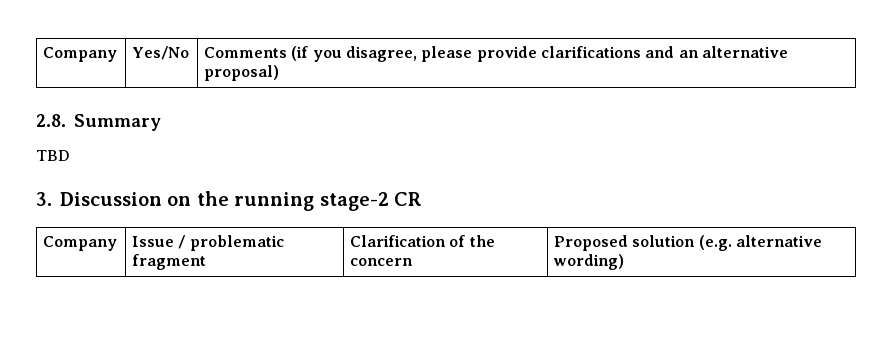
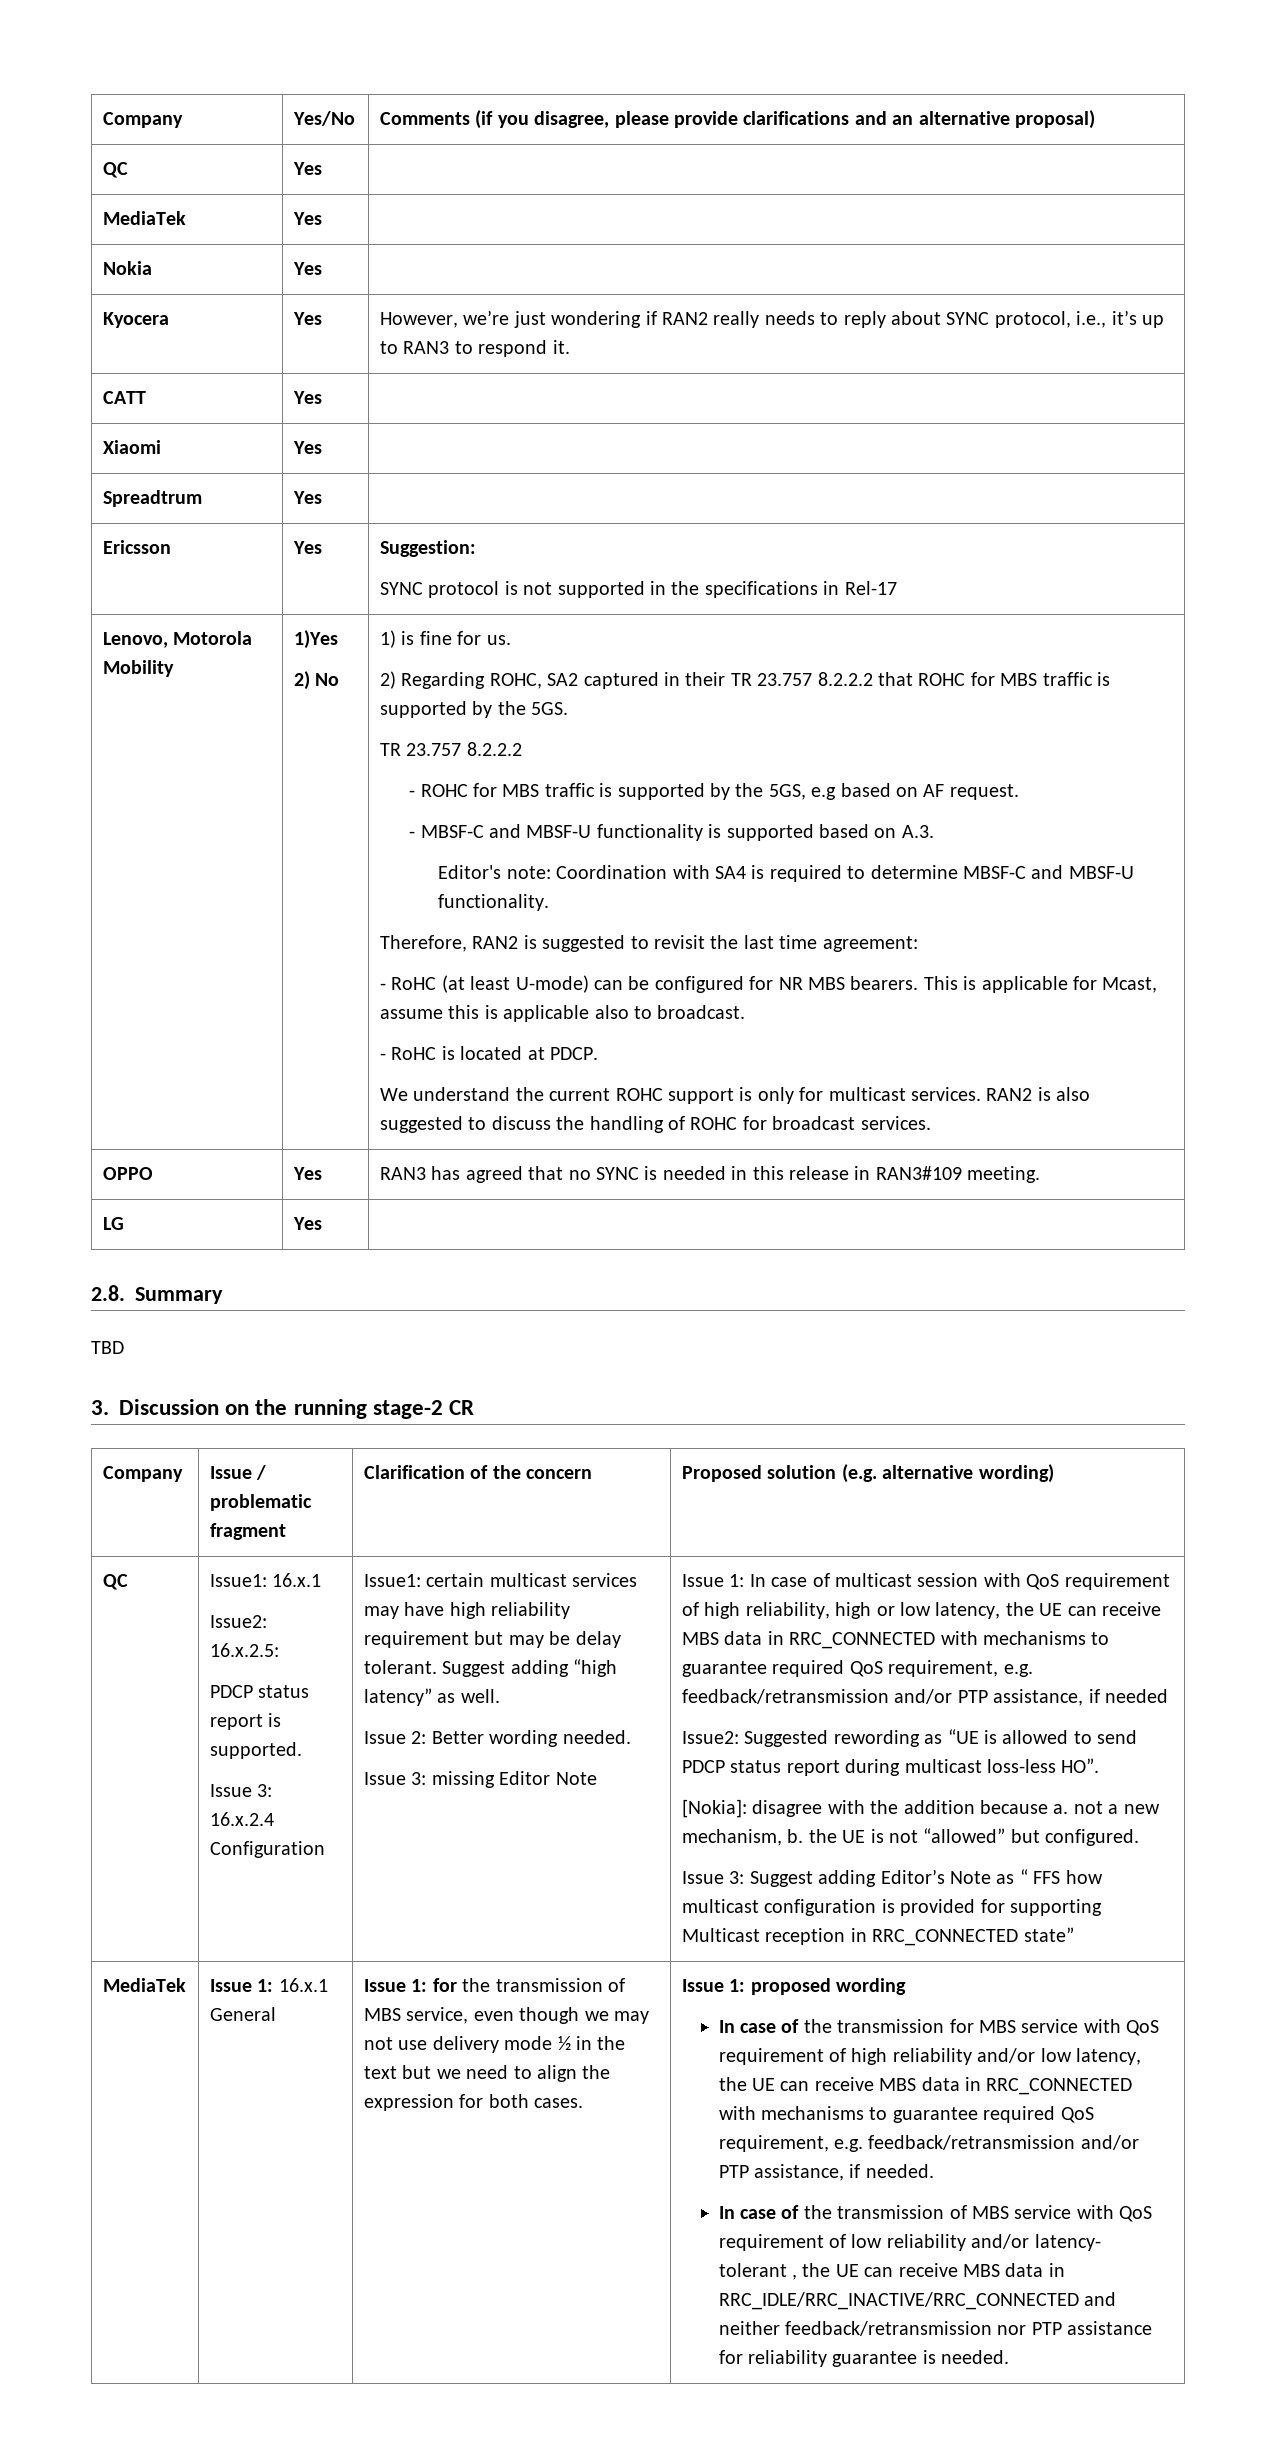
(280, 73) none -> [102,162,128,178] [292,162,322,175] [102,211,186,225] [292,212,322,225] [102,261,152,275] [292,262,322,275] [102,312,169,328] [292,312,322,325] [379,310,1164,328] [379,340,570,357] [102,391,146,404] [292,391,322,404] [102,440,161,454] [292,441,322,454] [102,490,202,507] [292,491,322,504] [102,540,171,554] [292,541,322,554] [379,540,476,557] [379,581,897,598] [102,631,253,648] [102,660,174,677] [293,630,338,649] [293,671,340,690] [379,630,511,648] [379,671,1110,689] [379,701,569,718] [379,742,522,756] [409,783,1019,800] [409,824,934,841] [438,865,1134,882] [438,894,550,911] [379,935,918,952] [379,975,1158,993] [379,1005,746,1022] [379,1046,598,1060] [379,1087,1091,1104] [379,1116,931,1133] [102,1167,153,1180] [292,1167,322,1180] [379,1166,1041,1183] [102,1217,124,1230] [292,1217,322,1230] // QC | Yes | // MediaTek | Yes | // Nokia | Yes | // Kyocera | Yes | However, we’re just wondering if RAN2 really needs to reply about SYNC protocol, i.e., it’s up to RAN3 to respond it. // CATT | Yes | // Xiaomi | Yes | // Spreadtrum | Yes | // Ericsson | Yes | Suggestion: // SYNC protocol is not supported in the specifications in Rel-17 // Lenovo, Motorola Mobility | 1)Yes // 2) No | 1) is fine for us. // 2) Regarding ROHC, SA2 captured in their TR 23.757 8.2.2.2 that ROHC for MBS traffic is supported by the 5GS. // TR 23.757 8.2.2.2 // - ROHC for MBS traffic is supported by the 5GS, e.g based on AF request. // - MBSF-C and MBSF-U functionality is supported based on A.3. // Editor's note: Coordination with SA4 is required to determine MBSF-C and MBSF-U functionality. // Therefore, RAN2 is suggested to revisit the last time agreement: // - RoHC (at least U-mode) can be configured for NR MBS bearers. This is applicable for Mcast, assume this is applicable also to broadcast. // - RoHC is located at PDCP. // We understand the current ROHC support is only for multicast services. RAN2 is also suggested to discuss the handling of ROHC for broadcast services. // OPPO | Yes | RAN3 has agreed that no SYNC is needed in this release in RAN3#109 meeting. // LG | Yes |
(625, 262) none -> [102,1574,128,1590] [209,1573,322,1587] [209,1615,267,1628] [209,1643,279,1657] [209,1685,310,1698] [209,1713,282,1730] [209,1742,302,1759] [209,1784,273,1797] [209,1812,274,1826] [209,1841,325,1858] [363,1573,638,1587] [363,1602,571,1619] [363,1631,621,1648] [363,1659,618,1677] [363,1688,500,1706] [363,1730,631,1747] [363,1771,597,1788] [681,1573,1170,1590] [681,1602,1161,1619] [681,1631,1110,1649] [681,1660,1033,1677] [681,1689,1168,1706] [681,1729,1138,1747] [681,1758,1100,1776] [681,1799,1160,1818] [681,1828,1140,1846] [681,1869,1103,1887] [681,1899,1102,1916] [681,1927,1074,1946] [102,1978,186,1992] [209,1978,328,1992] [209,2007,276,2021] [363,1978,625,1992] [363,2007,649,2024] [363,2036,626,2053] [363,2065,611,2082] [363,2094,584,2111] [681,1978,907,1995] [718,2019,1160,2036] [718,2048,1141,2065] [718,2077,1133,2095] [718,2106,1094,2123] [718,2135,1139,2152] [718,2164,934,2181] [718,2205,1153,2222] [718,2234,1101,2251] [718,2263,1065,2280] [718,2292,1116,2310] [718,2321,1153,2336] [718,2350,1010,2367] // QC | Issue1: 16.x.1 // Issue2: 16.x.2.5: // PDCP status report is supported. // Issue 3: 16.x.2.4 Configuration | Issue1: certain multicast services may have high reliability requirement but may be delay tolerant. Suggest adding “high latency” as well. // Issue 2: Better wording needed. // Issue 3: missing Editor Note | Issue 1: In case of multicast session with QoS requirement of high reliability, high or low latency, the UE can receive MBS data in RRC_CONNECTED with mechanisms to guarantee required QoS requirement, e.g. feedback/retransmission and/or PTP assistance, if needed // Issue2: Suggested rewording as “UE is allowed to send PDCP status report during multicast loss-less HO”. // [Nokia]: disagree with the addition because a. not a new mechanism, b. the UE is not “allowed” but configured. // Issue 3: Suggest adding Editor’s Note as “ FFS how multicast configuration is provided for supporting Multicast reception in RRC_CONNECTED state” // MediaTek | Issue 1: 16.x.1 General | Issue 1: for the transmission of MBS service, even though we may not use delivery mode ½ in the text but we need to align the expression for both cases. | Issue 1: proposed wording // In case of the transmission for MBS service with QoS requirement of high reliability and/or low latency, the UE can receive MBS data in RRC_CONNECTED with mechanisms to guarantee required QoS requirement, e.g. feedback/retransmission and/or PTP assistance, if needed. // In case of the transmission of MBS service with QoS requirement of low reliability and/or latency- tolerant , the UE can receive MBS data in RRC_IDLE/RRC_INACTIVE/RRC_CONNECTED and neither feedback/retransmission nor PTP assistance for reliability guarantee is needed.

